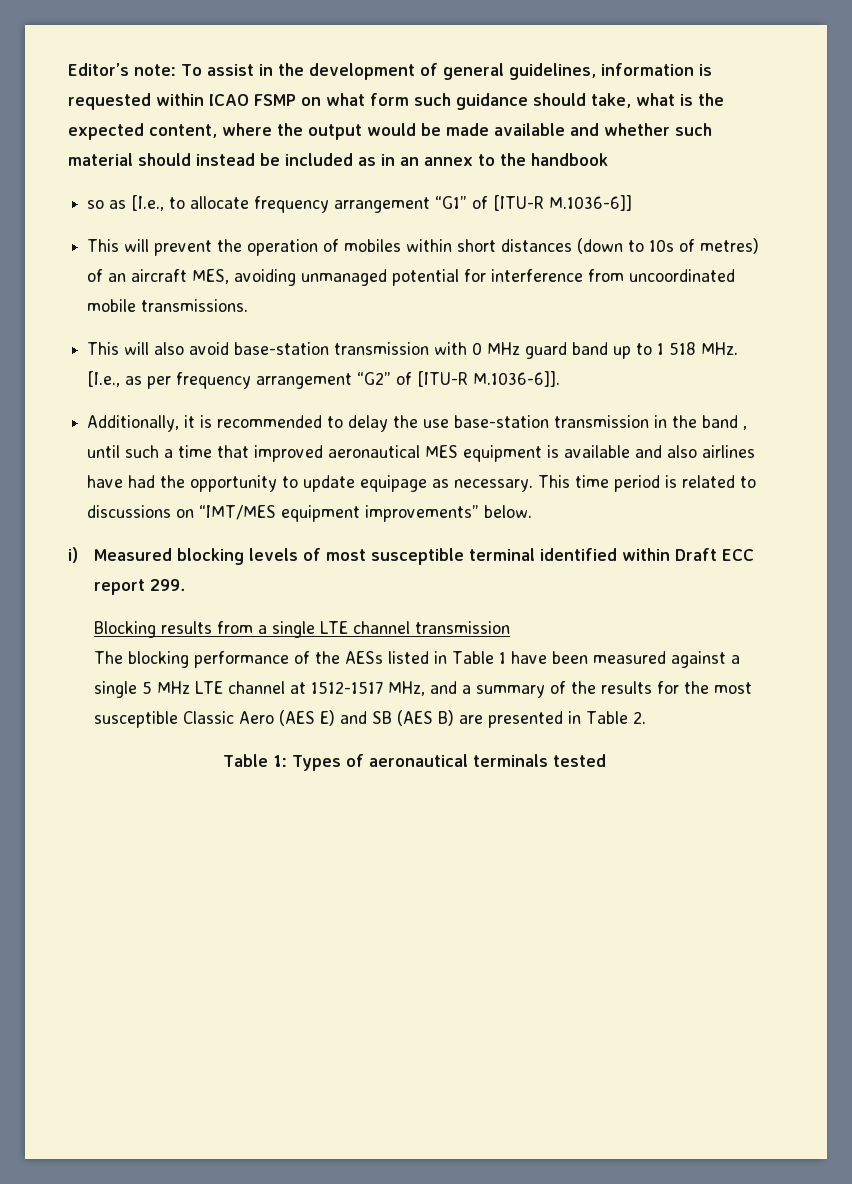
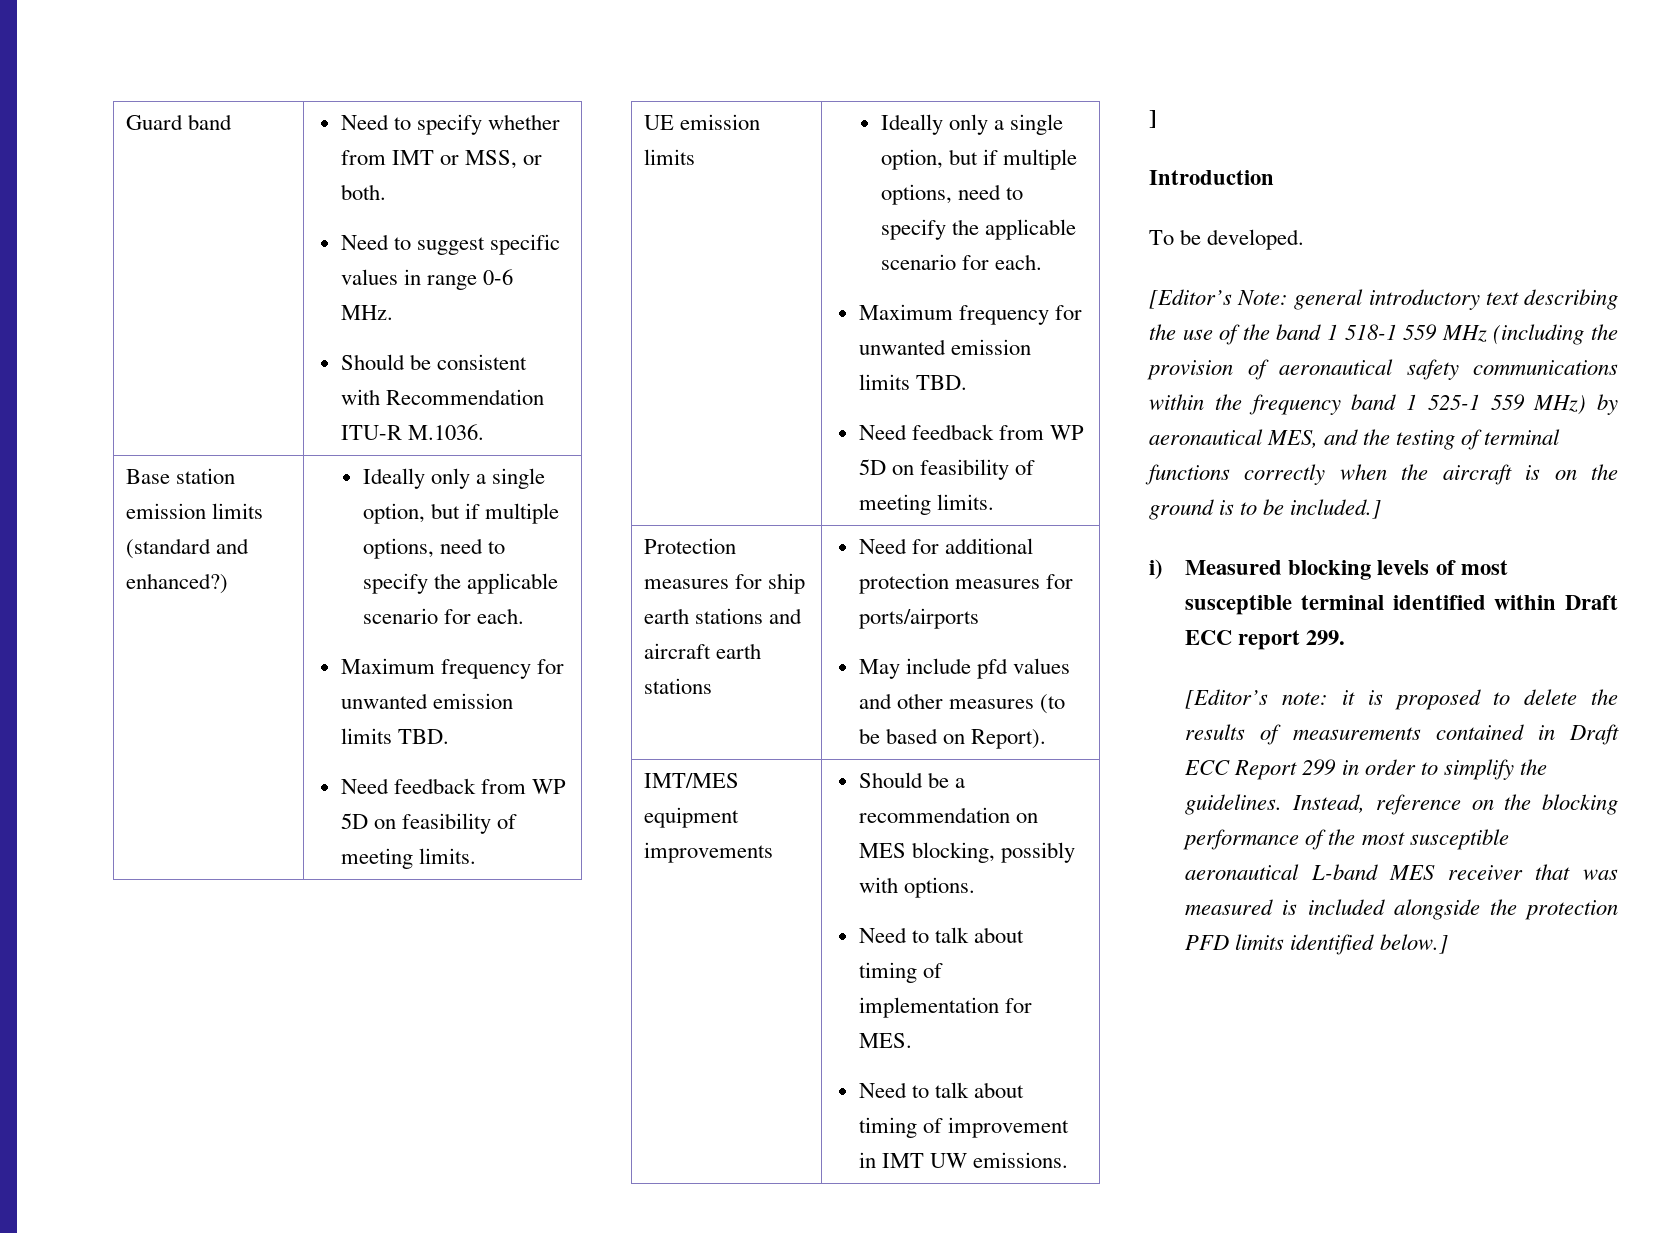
[68,63,712,80] [68,93,724,110] [68,123,712,140] [68,153,608,166] [87,195,633,213] [87,238,760,256] [87,269,736,286] [87,299,249,312] [87,342,739,359] [87,371,561,389] [87,415,748,432] [87,445,756,462] [87,475,757,492] [87,505,533,522] Editor’s note: To assist in the development of general guidelines, information is requested within ICAO FSMP on what form such guidance should take, what is the expected content, where the output would be made available and whether such material should instead be included as in an annex to the handbook // so as [I.e., to allocate frequency arrangement “G1” of [ITU-R M.1036-6]] // This will prevent the operation of mobiles within short distances (down to 10s of metres) of an aircraft MES, avoiding unmanaged potential for interference from uncoordinated mobile transmissions. // This will also avoid base-station transmission with 0 MHz guard band up to 1 518 MHz. [I.e., as per frequency arrangement “G2” of [ITU-R M.1036-6]]. // Additionally, it is recommended to delay the use base-station transmission in the band , until such a time that improved aeronautical MES equipment is available and also airlines have had the opportunity to update equipage as necessary. This time period is related to discussions on “IMT/MES equipment improvements” below. -> [126,114,233,130] [341,114,561,135] [341,150,543,169] [341,184,387,200] [341,234,561,255] [341,269,514,290] [341,305,394,320] [341,354,528,370] [341,389,545,405] [341,424,485,440] [126,468,236,484] [126,503,264,519] [126,538,250,559] [126,573,229,594] [362,468,546,489] [362,503,560,524] [362,538,505,559] [362,573,558,594] [362,608,524,624] [341,658,565,679] [341,693,514,709] [341,728,450,744] [341,778,567,794] [341,813,518,834] [341,848,477,869] [644,114,761,130] [644,149,696,165] [880,114,1064,135] [880,149,1078,170] [880,184,1023,205] [880,219,1076,240] [880,254,1042,270] [859,304,1083,325] [859,339,1032,355] [859,374,968,390] [859,424,1085,440] [859,459,1036,480] [859,494,995,515] [644,538,737,554] [644,573,806,594] [644,608,803,624] [644,643,762,659] [644,678,713,694] [859,538,1034,554] [859,573,1074,594] [859,608,980,629] [859,658,1071,679] [859,693,1066,714] [859,728,1047,749] [644,773,740,788] [644,807,740,828] [644,842,774,863] [859,772,966,788] [859,807,1039,823] [859,842,1076,863] [859,877,976,898] [859,927,1025,943] [859,962,944,983] [859,997,1033,1018] [859,1033,913,1048] [859,1082,1025,1098] [859,1117,1070,1138] [859,1152,1069,1168] [1149,110,1157,128] [1149,170,1274,185] [1149,229,1305,250] [1149,289,1618,310] [1149,324,1618,345] [1147,359,1618,380] [1149,394,1618,415] [1149,429,1561,450] [1145,464,1618,485] [1149,499,1382,520] Guard band | Need to specify whether from IMT or MSS, or both. // Need to suggest specific values in range 0-6 MHz. // Should be consistent with Recommendation ITU-R M.1036. // Base station emission limits (standard and enhanced?) | Ideally only a single option, but if multiple options, need to specify the applicable scenario for each. // Maximum frequency for unwanted emission limits TBD. // Need feedback from WP 5D on feasibility of meeting limits. // UE emission limits | Ideally only a single option, but if multiple options, need to specify the applicable scenario for each. // Maximum frequency for unwanted emission limits TBD. // Need feedback from WP 5D on feasibility of meeting limits. // Protection measures for ship earth stations and aircraft earth stations | Need for additional protection measures for ports/airports // May include pfd values and other measures (to be based on Report). // IMT/MES equipment improvements | Should be a recommendation on MES blocking, possibly with options. // Need to talk about timing of implementation for MES. // Need to talk about timing of improvement in IMT UW emissions. // ] // Introduction // To be developed. // [Editor’s Note: general introductory text describing the use of the band 1 518-1 559 MHz (including the provision of aeronautical safety communications within the frequency band 1 525-1 559 MHz) by aeronautical MES, and the testing of terminal functions correctly when the aircraft is on the ground is to be included.]
[93,621,510,638] [93,651,740,668] [93,681,752,698] [93,710,646,728] [222,754,607,771] Blocking results from a single LTE channel transmission // The blocking performance of the AESs listed in Table 1 have been measured against a single 5 MHz LTE channel at 1512-1517 MHz, and a summary of the results for the most susceptible Classic Aero (AES E) and SB (AES B) are presented in Table 2. // Table 1: Types of aeronautical terminals tested -> [1185,689,1618,710] [1185,724,1619,745] [1184,759,1547,780] [1185,794,1618,815] [1183,829,1509,850] [1185,864,1618,880] [1185,899,1618,920] [1185,934,1448,955] [Editor’s note: it is proposed to delete the results of measurements contained in Draft ECC Report 299 in order to simplify the guidelines. Instead, reference on the blocking performance of the most susceptible aeronautical L-band MES receiver that was measured is included alongside the protection PFD limits identified below.]

